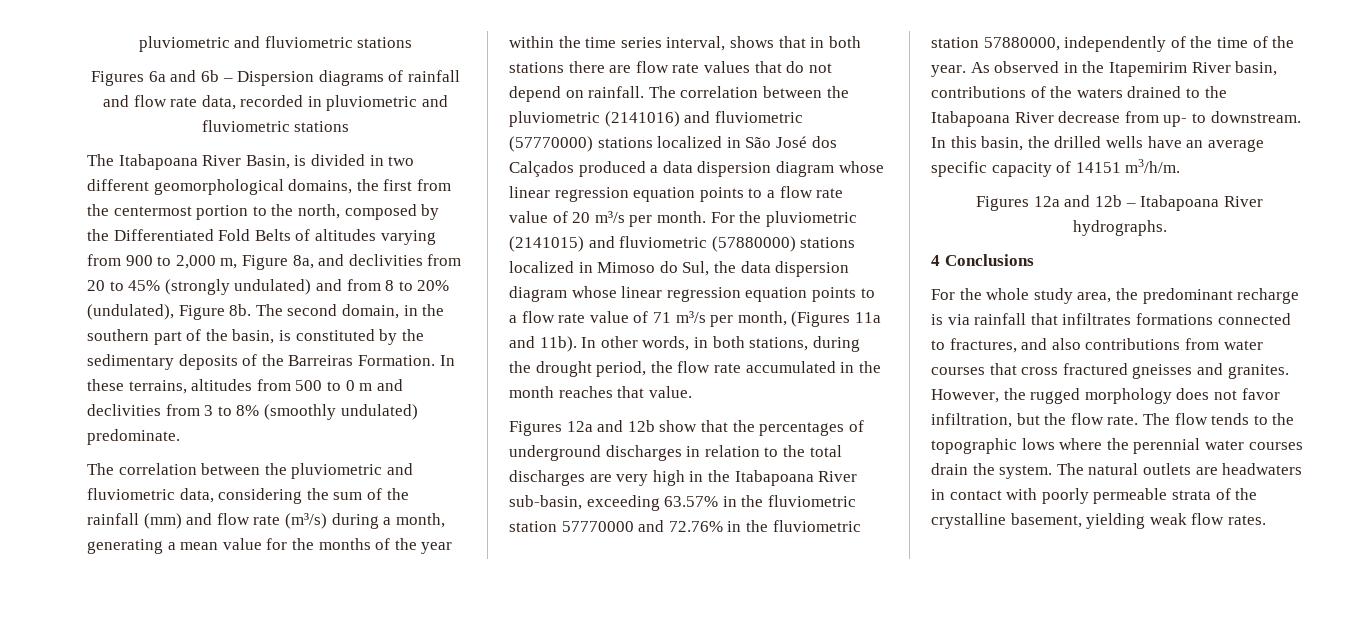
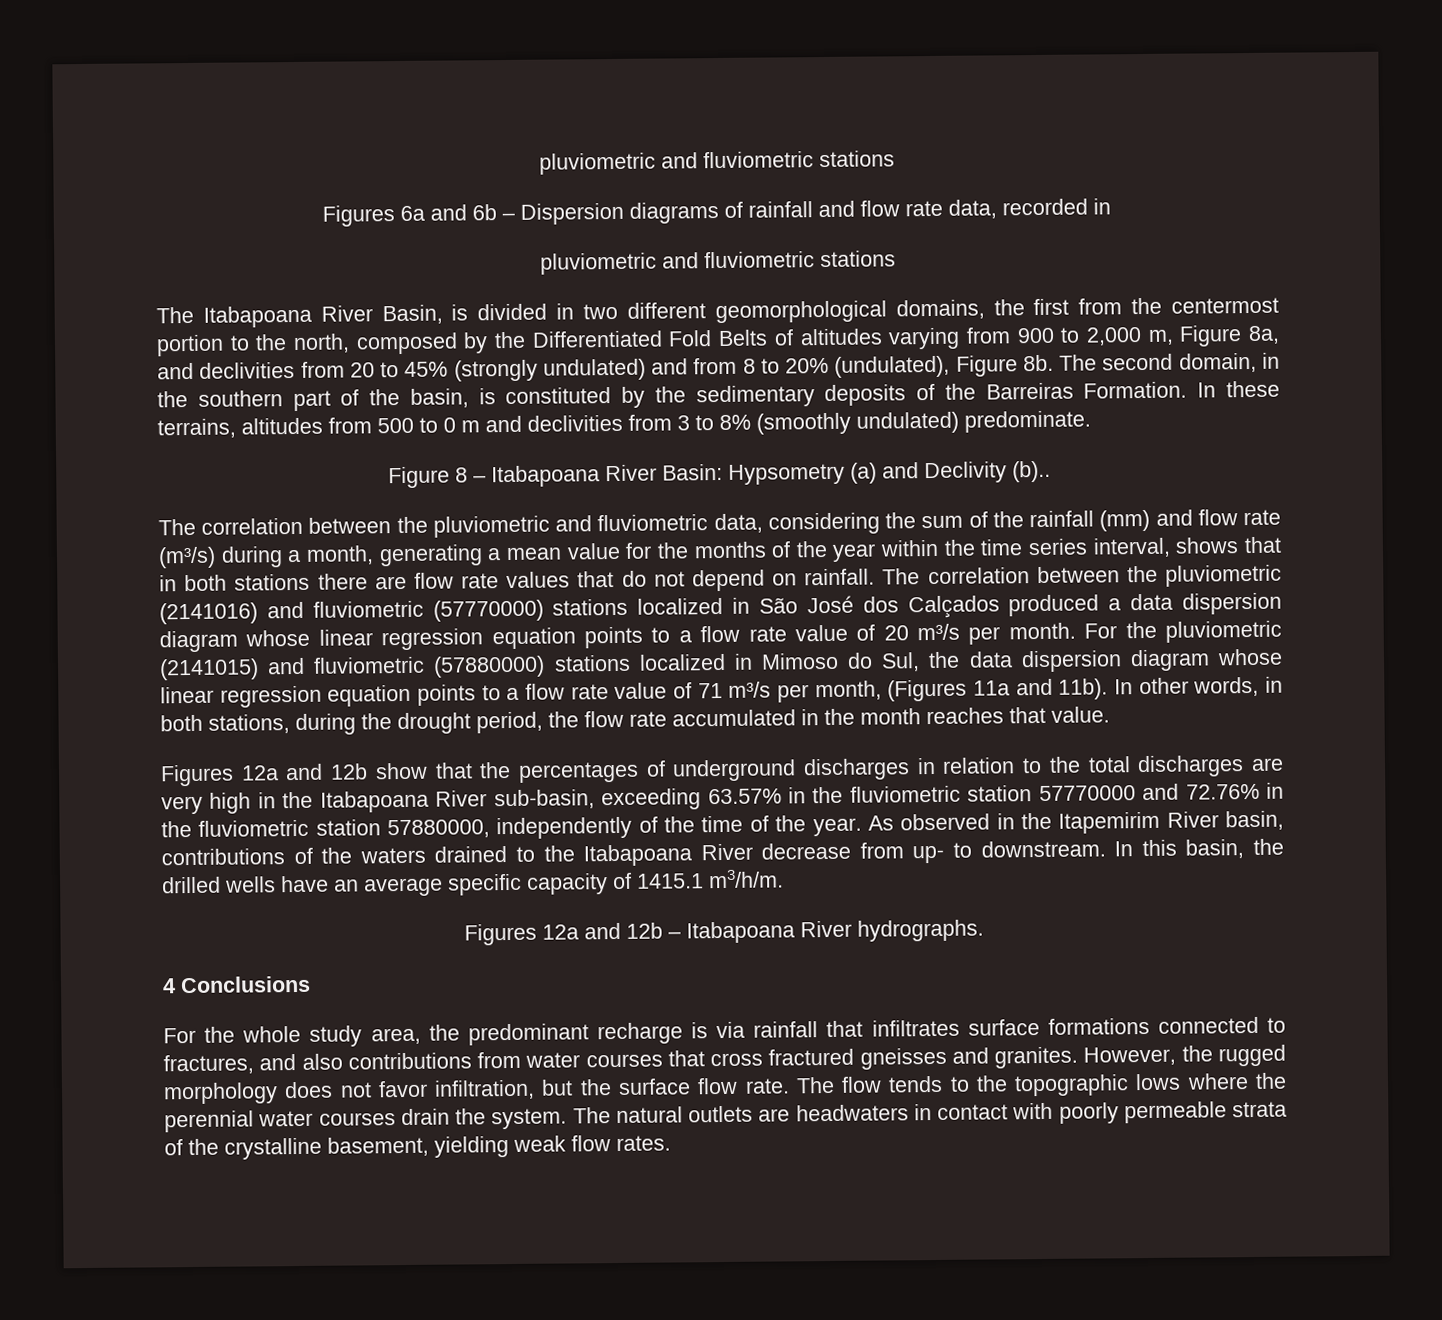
(322, 101) none -> (1111, 206) //
(180, 437) none -> [388,460,1051,489] // Figure 8 – Itabapoana River Basin: Hypsometry (a) and Declivity (b)..
[1075,162,1121,173] 14151 -> [637,873,704,889] 1415.1
(1132, 319) none -> [967,1019,1040,1036] surface
(1067, 419) none -> [617,1078,691,1095] surface

